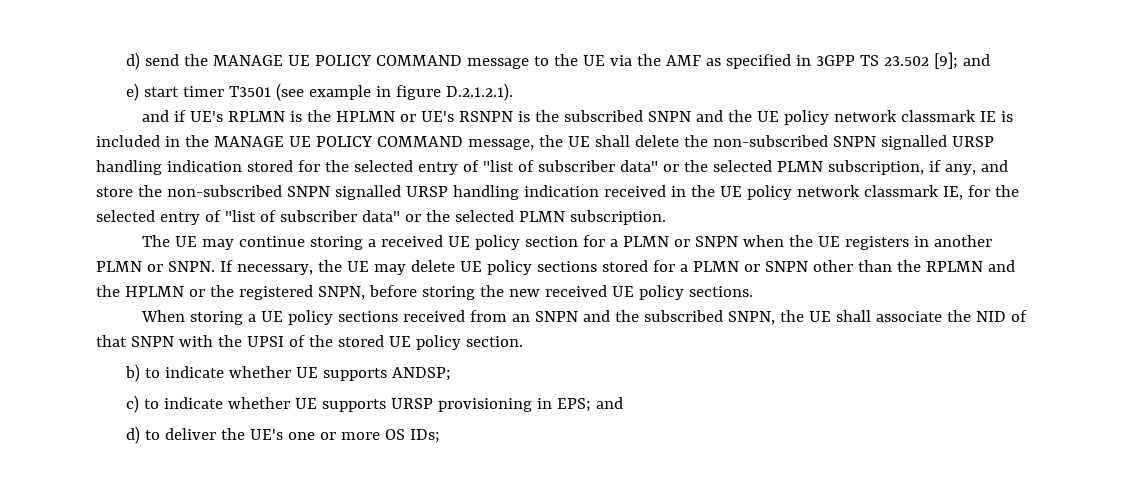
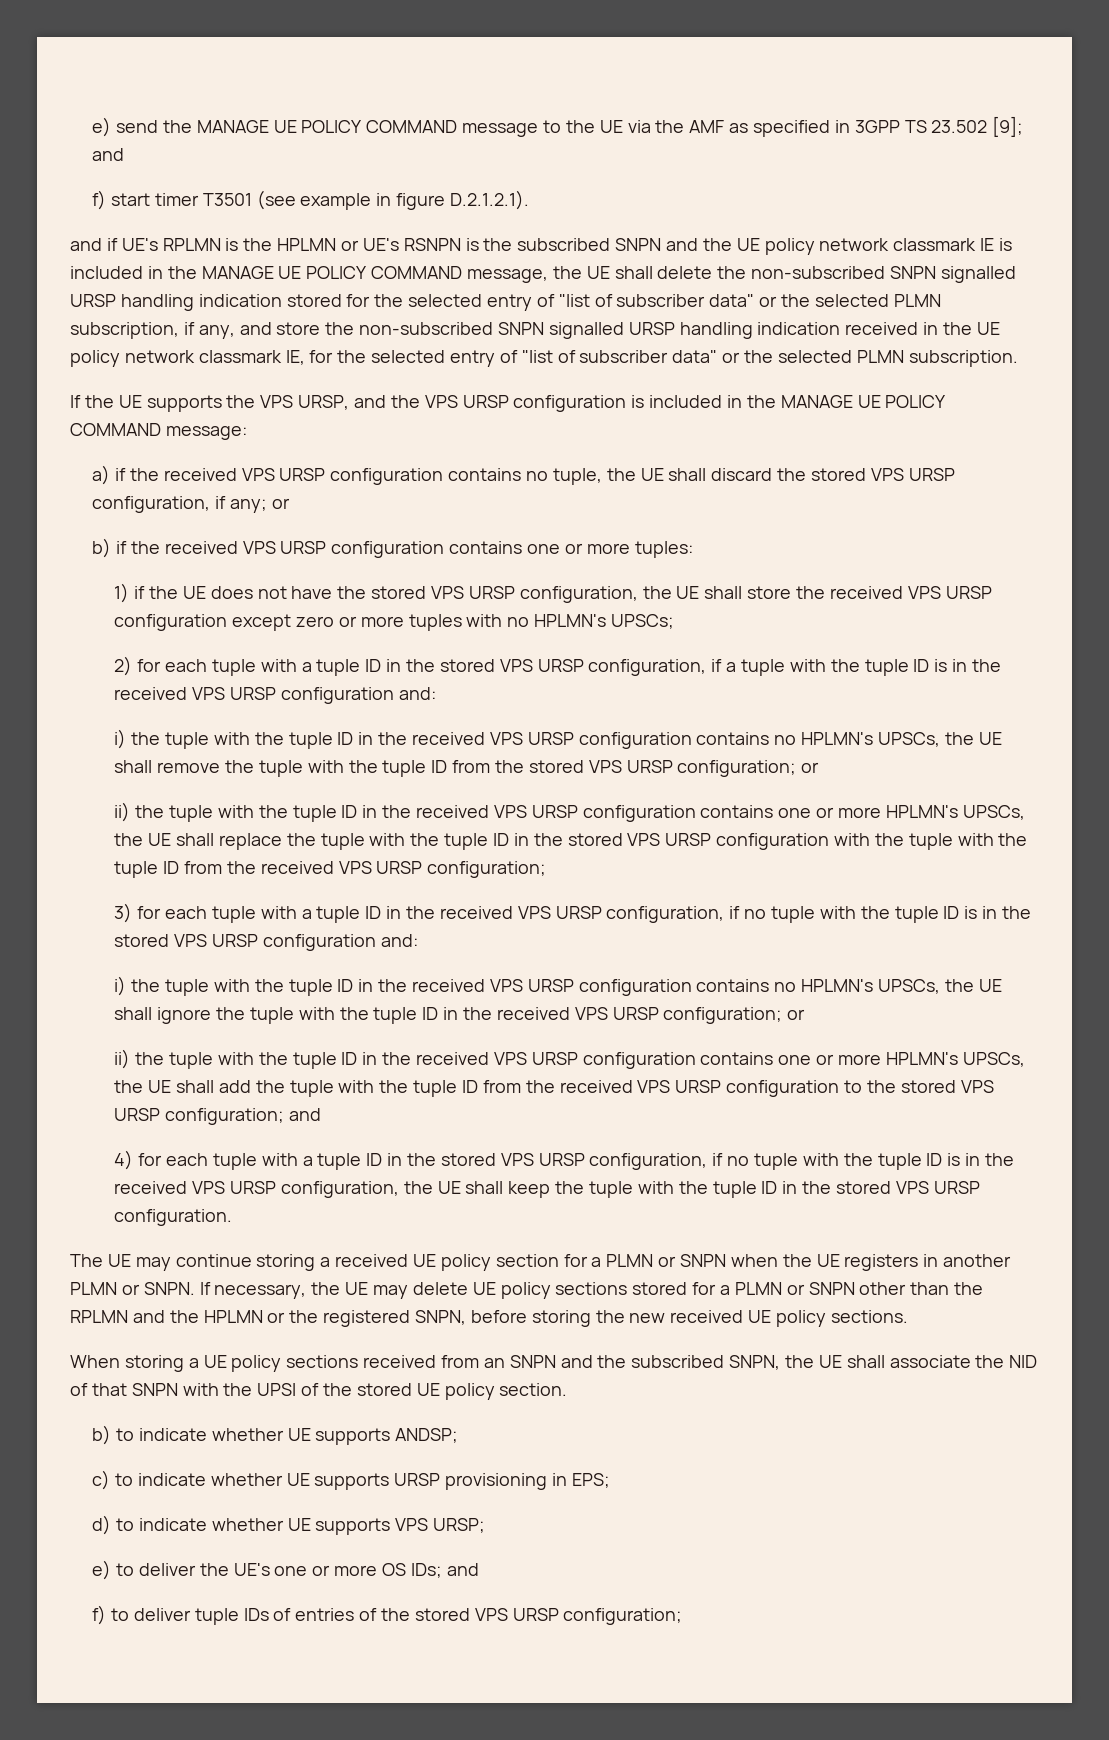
[125,52,140,70] d) -> [92,117,112,137] e)
[125,83,139,101] e) -> [92,190,107,210] f)
(666, 217) none -> [70,395,947,412] [70,423,247,440] [92,465,955,485] [92,496,290,513] [92,538,693,558] [114,583,992,603] [114,614,674,631] [114,656,1001,676] [114,687,436,704] [114,729,1002,749] [114,760,820,777] [114,802,1025,822] [114,833,1028,850] [114,861,547,878] [114,903,1031,923] [114,934,418,951] [114,976,1002,996] [114,1007,806,1024] [114,1049,1025,1069] [114,1080,994,1097] [114,1108,321,1125] [114,1150,1014,1170] [114,1181,980,1198] [114,1209,233,1226] // If the UE supports the VPS URSP, and the VPS URSP configuration is included in the MANAGE UE POLICY COMMAND message: // a) if the received VPS URSP configuration contains no tuple, the UE shall discard the stored VPS URSP configuration, if any; or // b) if the received VPS URSP configuration contains one or more tuples: // 1) if the UE does not have the stored VPS URSP configuration, the UE shall store the received VPS URSP configuration except zero or more tuples with no HPLMN's UPSCs; // 2) for each tuple with a tuple ID in the stored VPS URSP configuration, if a tuple with the tuple ID is in the received VPS URSP configuration and: // i) the tuple with the tuple ID in the received VPS URSP configuration contains no HPLMN's UPSCs, the UE shall remove the tuple with the tuple ID from the stored VPS URSP configuration; or // ii) the tuple with the tuple ID in the received VPS URSP configuration contains one or more HPLMN's UPSCs, the UE shall replace the tuple with the tuple ID in the stored VPS URSP configuration with the tuple with the tuple ID from the received VPS URSP configuration; // 3) for each tuple with a tuple ID in the received VPS URSP configuration, if no tuple with the tuple ID is in the stored VPS URSP configuration and: // i) the tuple with the tuple ID in the received VPS URSP configuration contains no HPLMN's UPSCs, the UE shall ignore the tuple with the tuple ID in the received VPS URSP configuration; or // ii) the tuple with the tuple ID in the received VPS URSP configuration contains one or more HPLMN's UPSCs, the UE shall add the tuple with the tuple ID from the received VPS URSP configuration to the stored VPS URSP configuration; and // 4) for each tuple with a tuple ID in the stored VPS URSP configuration, if no tuple with the tuple ID is in the received VPS URSP configuration, the UE shall keep the tuple with the tuple ID in the stored VPS URSP configuration.
[595,397,623,409] and -> (610, 1480) none
(160, 435) none -> [138,1518,486,1535] [92,1560,134,1580] indicate whether UE supports VPS URSP; // e) to
(440, 436) none -> [446,1563,479,1576] [92,1605,683,1625] and // f) to deliver tuple IDs of entries of the stored VPS URSP configuration;

